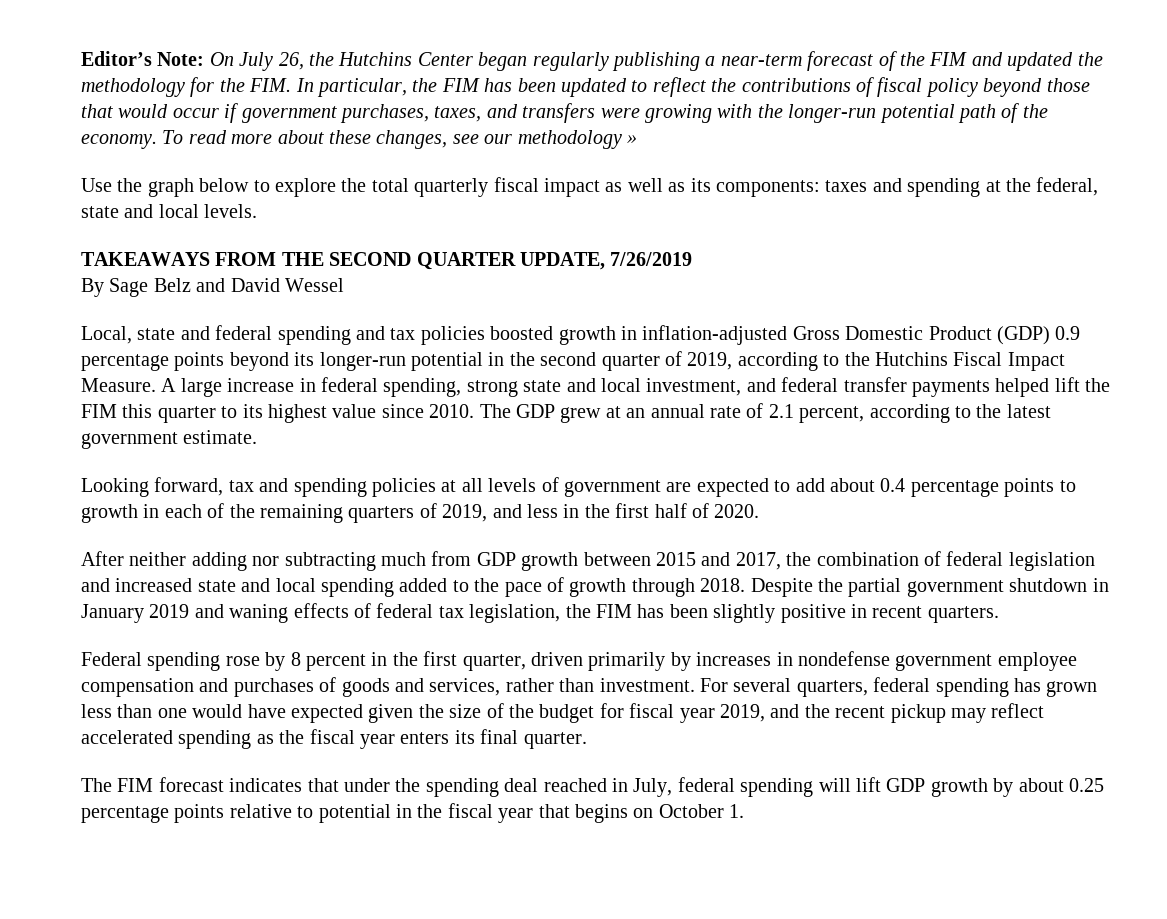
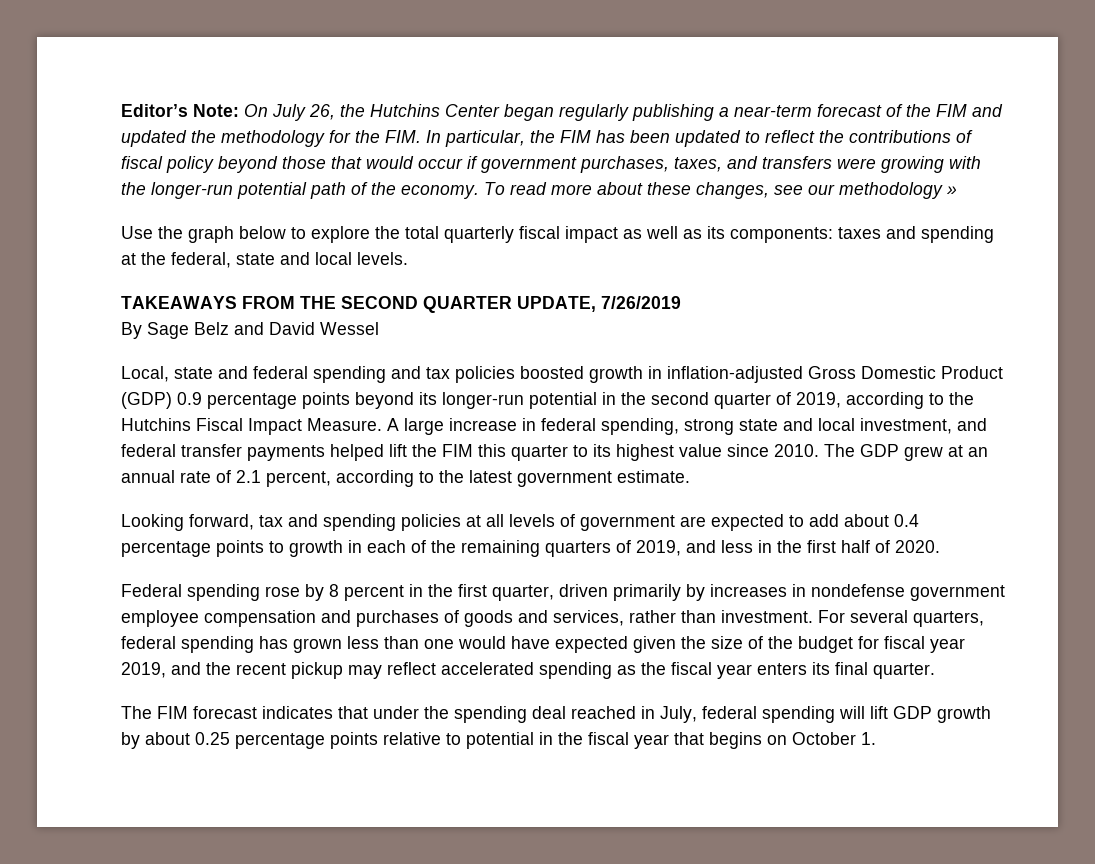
[81,551,1095,571] [81,577,1109,597] [81,603,999,623] // After neither adding nor subtracting much from GDP growth between 2015 and 2017, the combination of federal legislation and increased state and local spending added to the pace of growth through 2018. Despite the partial government shutdown in January 2019 and waning effects of federal tax legislation, the FIM has been slightly positive in recent quarters. -> (940, 546) none

